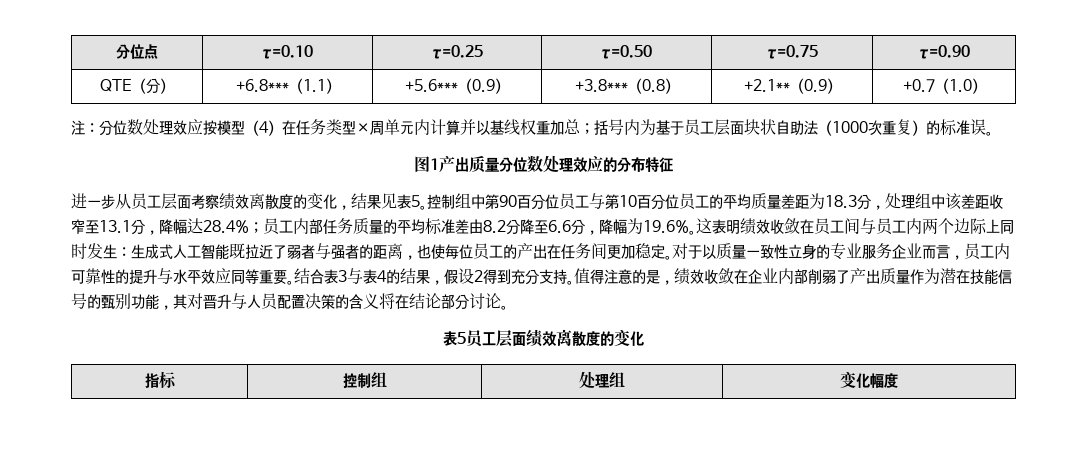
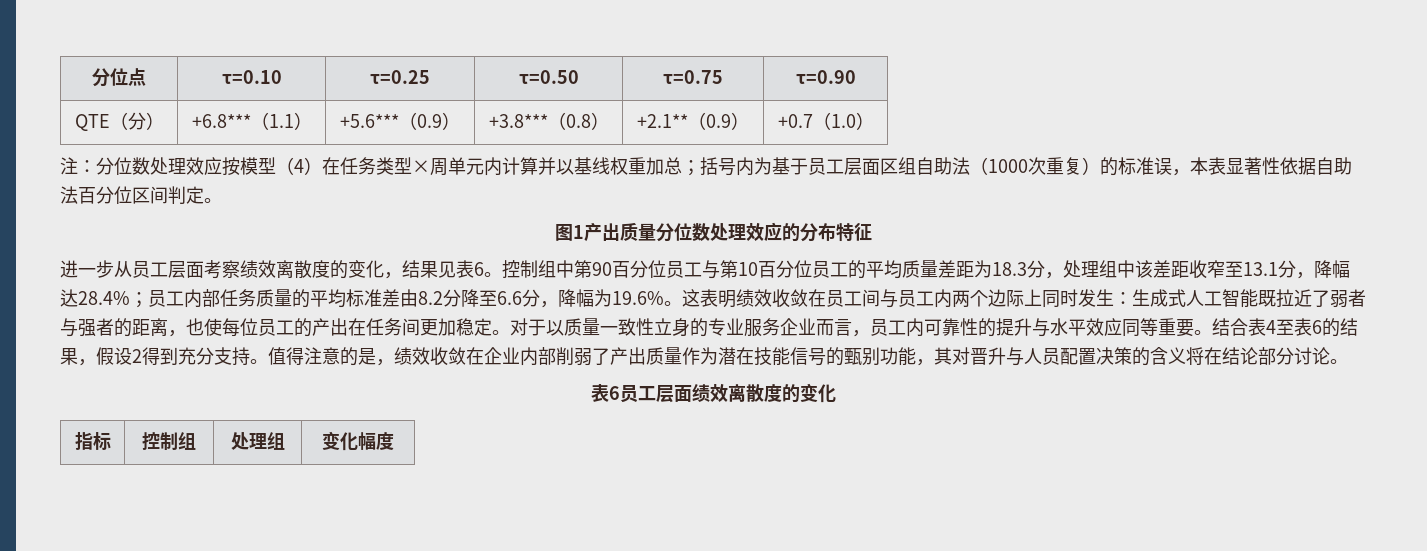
[744,119,776,135] 块状 -> [880,157,916,175] 区组
(986, 127) none -> [1172,157,1352,176] [60,186,204,204] ，本表显著性依据自助法百分位区间判定
[411,195,420,207] 5 -> [474,262,484,276] 6
[338,268,387,284] 3与表4 -> [1266,318,1322,336] 4至表6
[457,332,466,344] 5 -> [609,386,620,400] 6

